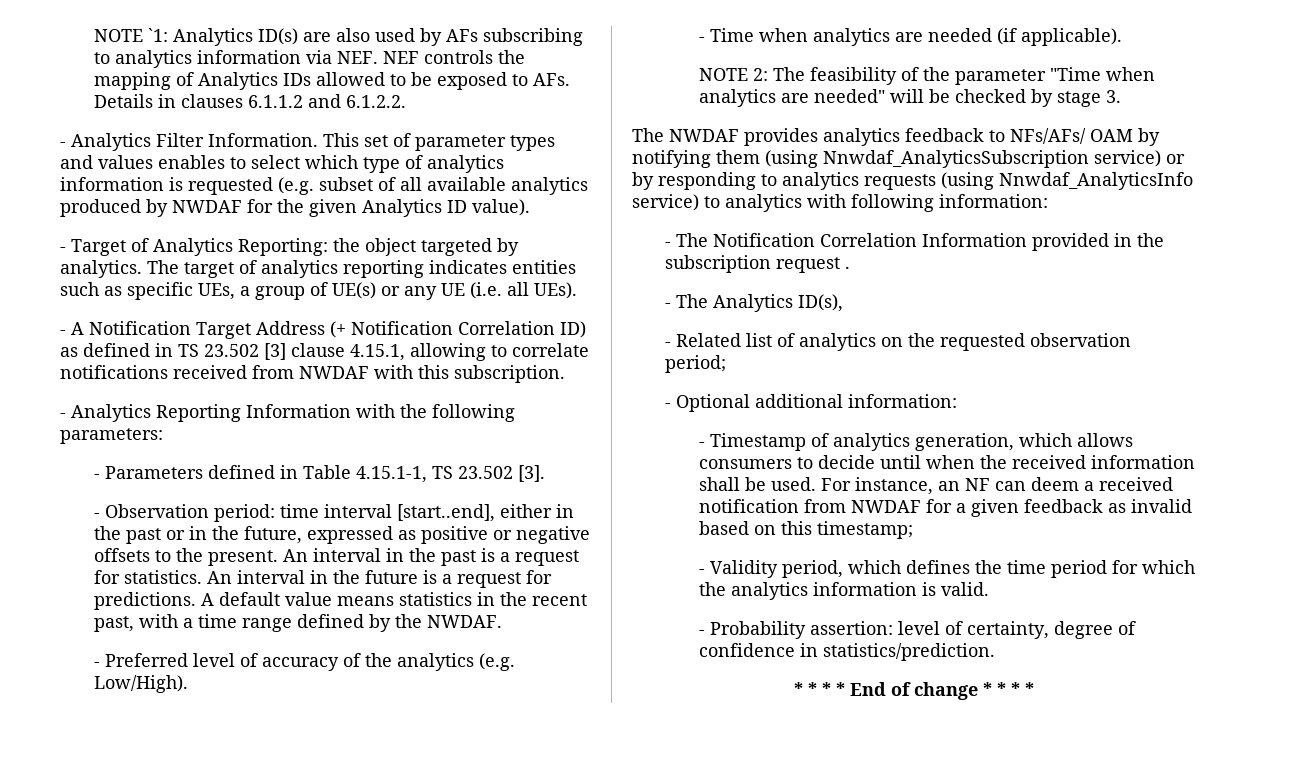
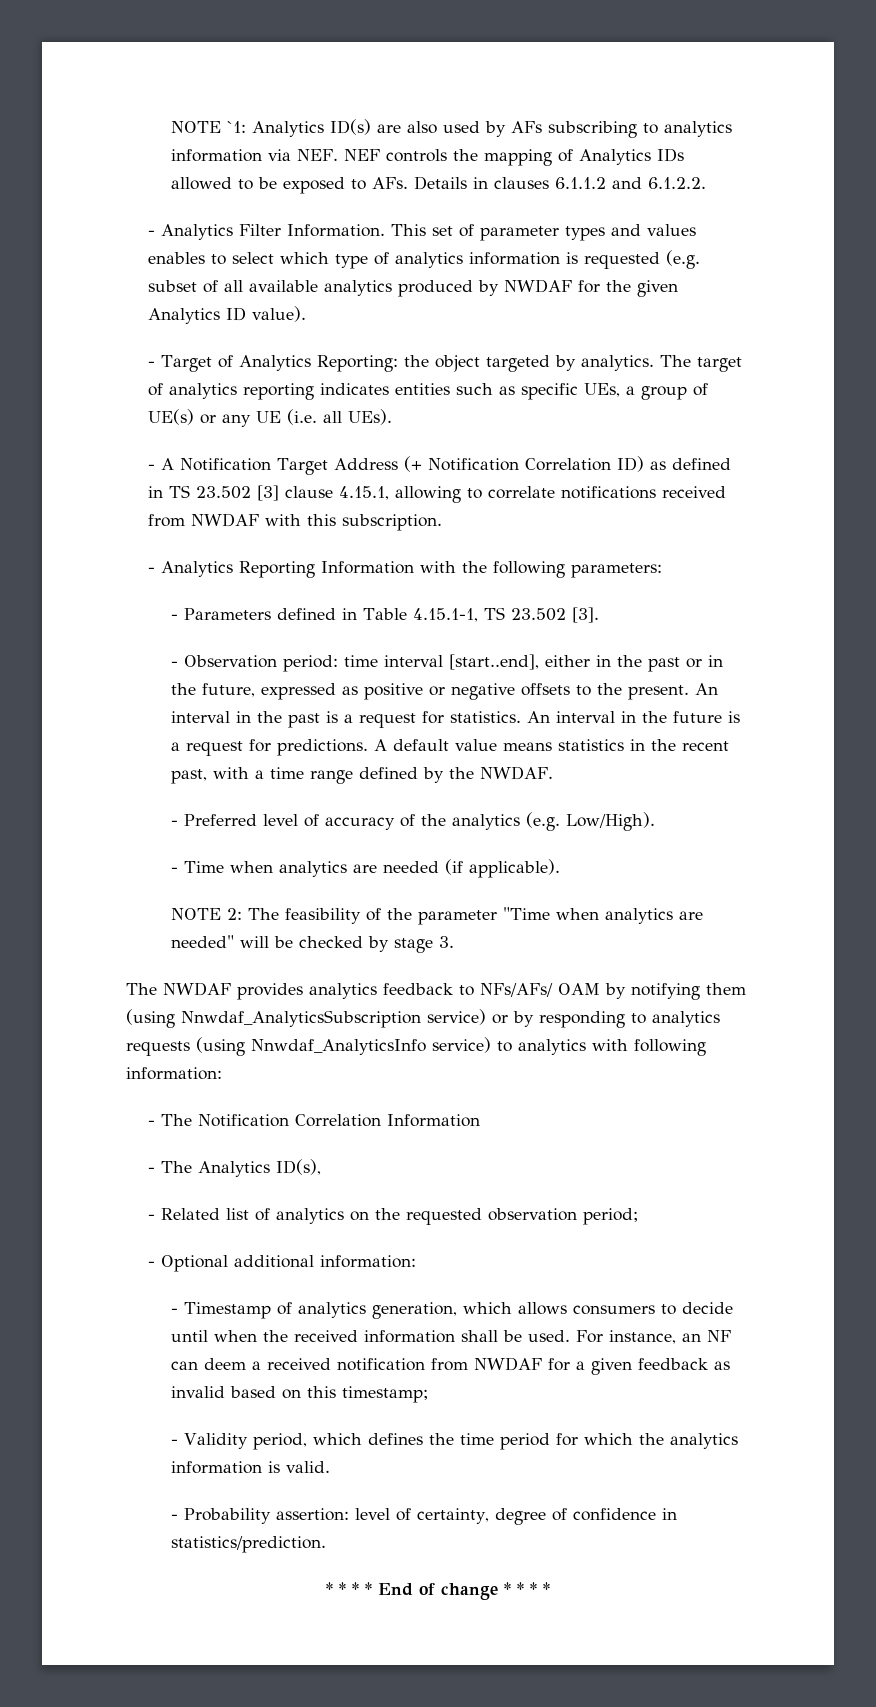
[1032,233,1165,251] [665,255,851,273] provided in the subscription request . -> (481, 1120) none

